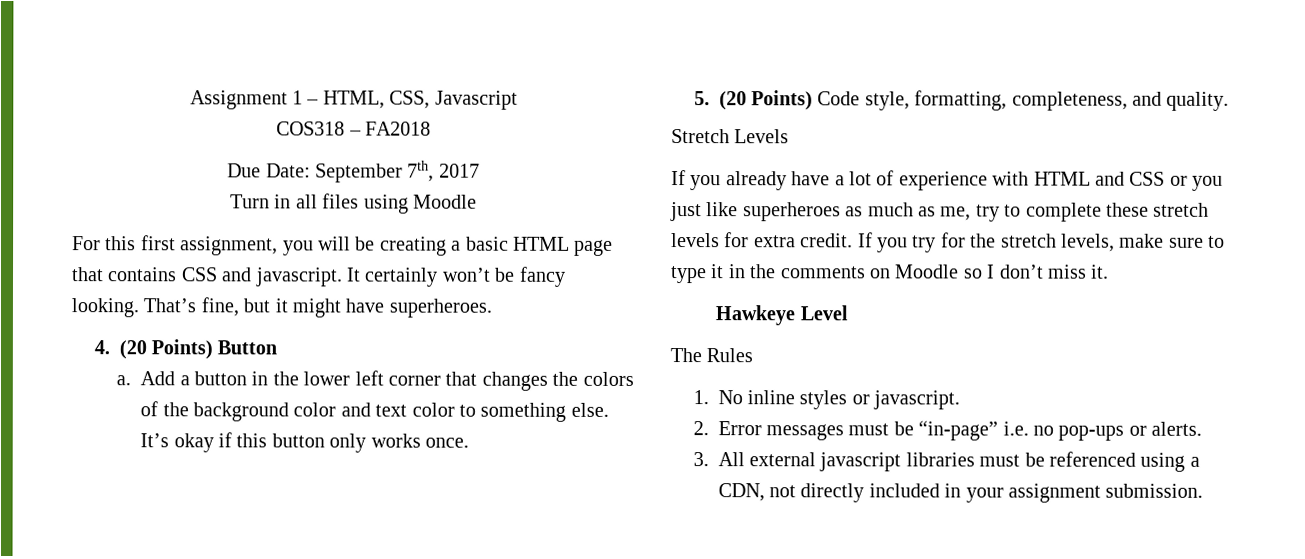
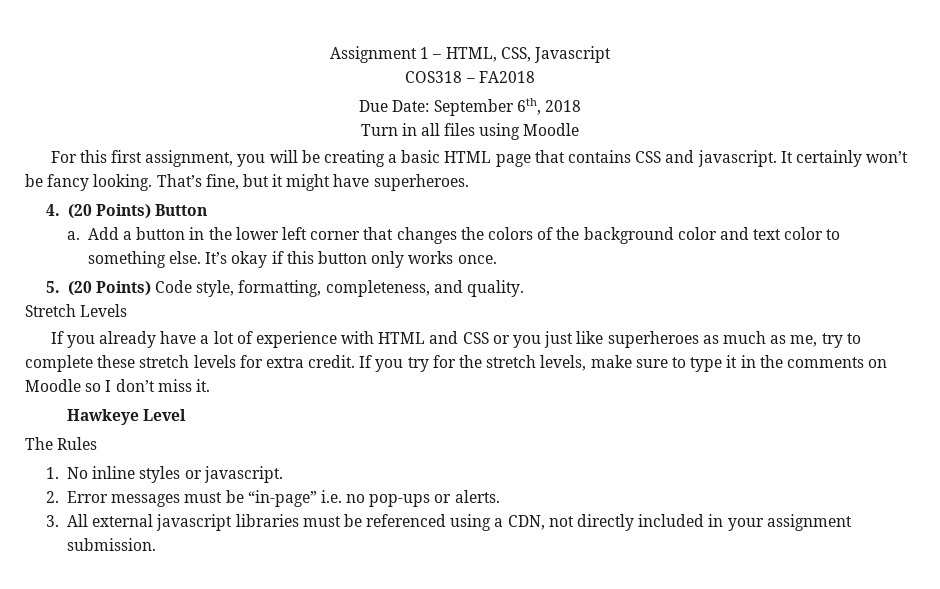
[407,160,480,182] 7th, 2017 -> [516,98,581,115] 6th, 2018

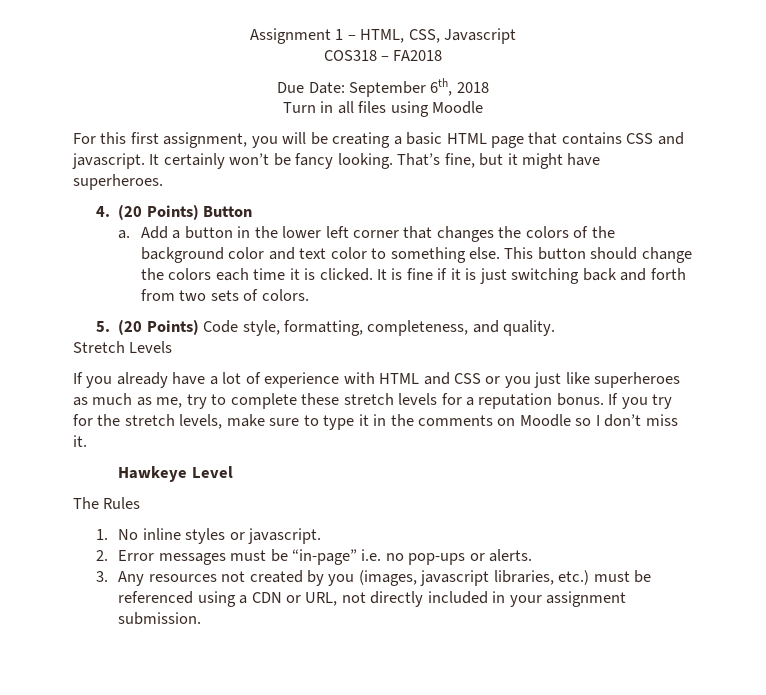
[205,251,497,268] It’s okay if this button only works once. -> [504,247,692,263] [140,268,686,284] [140,289,309,301] This button should change the colors each time it is clicked. It is fine if it is just switching back and forth from two sets of colors.
[265,355,356,368] extra credit. -> [466,393,604,409] a reputation bonus.
[66,514,299,531] All external javascript libraries -> [118,570,590,586] Any resources not created by you (images, javascript libraries, etc.)
[507,515,545,530] CDN, -> [251,592,338,606] CDN or URL,

